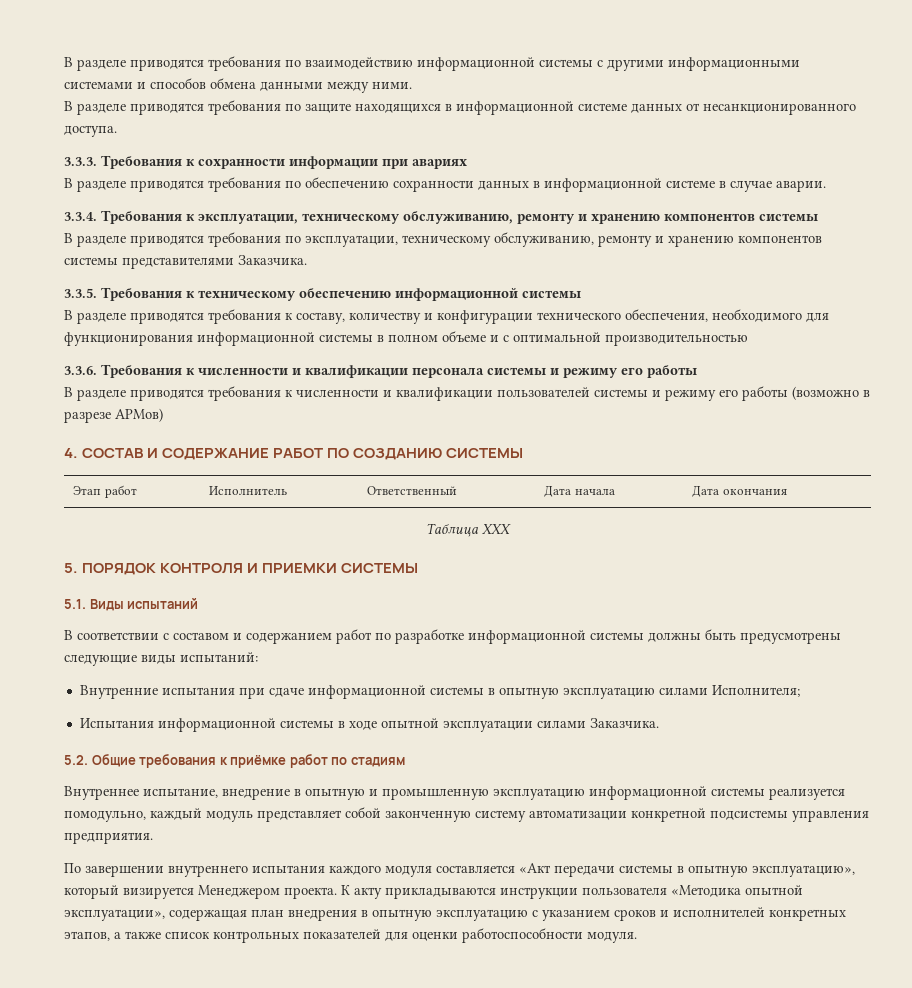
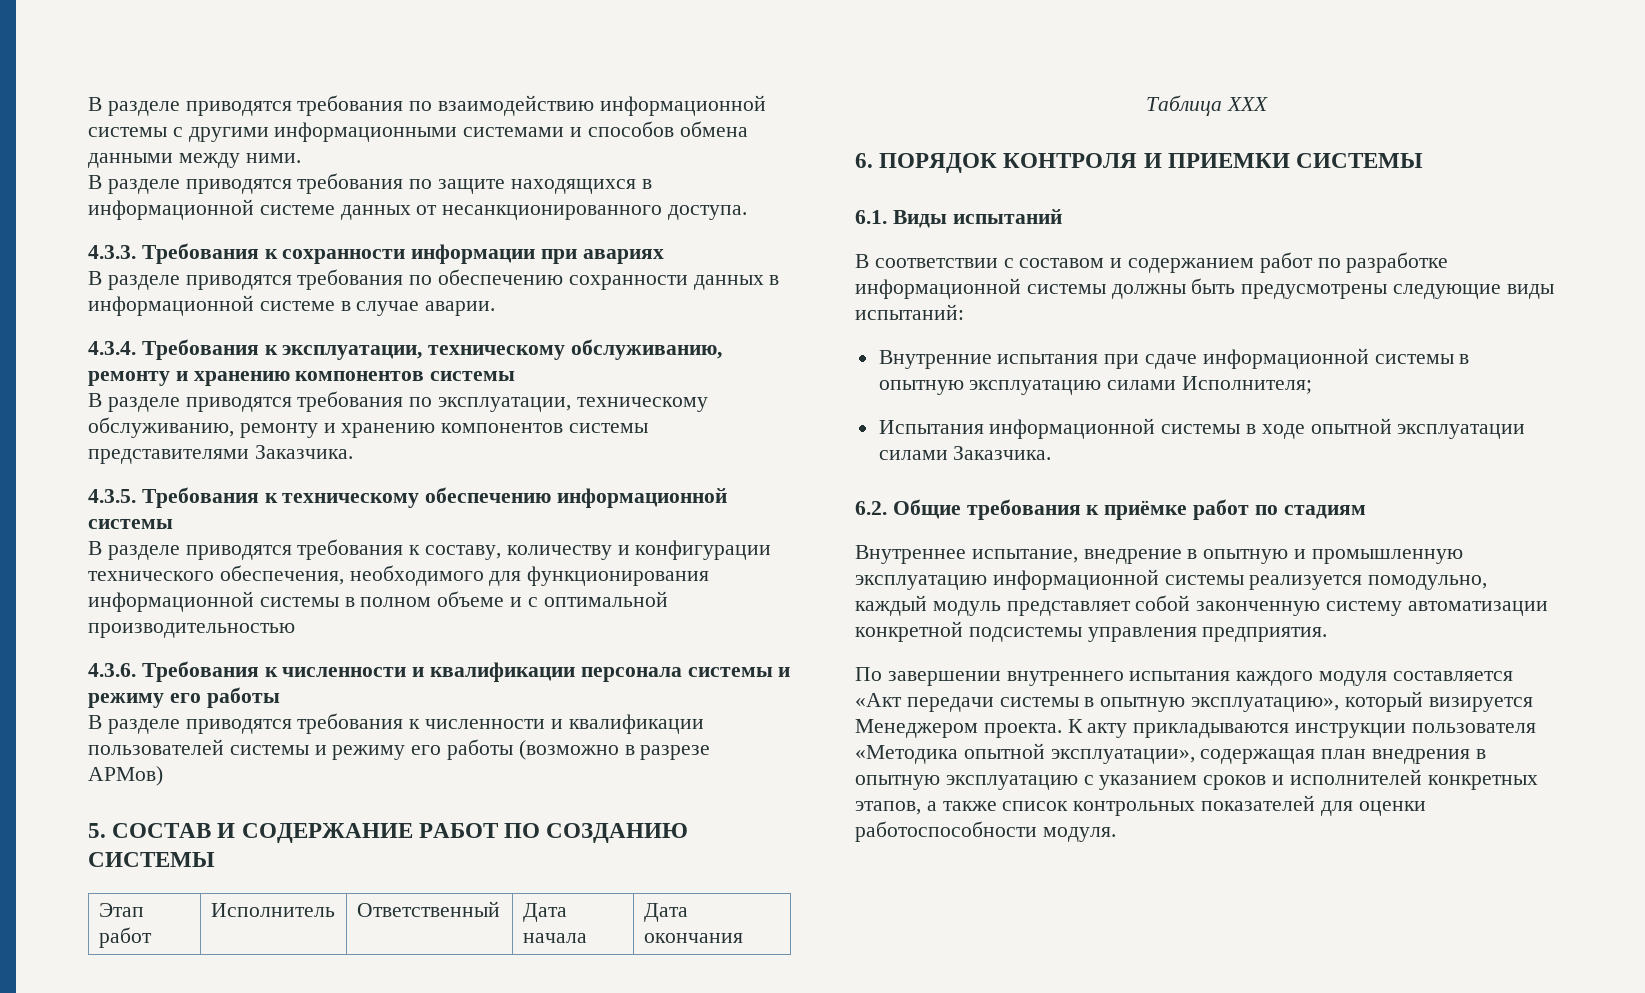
[64,157,97,166] 3.3.3. -> [88,245,136,259] 4.3.3.
[64,212,97,221] 3.3.4. -> [88,341,136,355] 4.3.4.
[64,288,97,298] 3.3.5. -> [88,489,136,503] 4.3.5.
[64,366,97,375] 3.3.6. -> [88,663,136,677] 4.3.6.
[64,448,78,458] 4. -> [88,823,106,838] 5.
[64,563,78,573] 5. -> [855,153,873,168] 6.
[64,599,86,609] 5.1. -> [855,210,887,224] 6.1.
[64,755,88,765] 5.2. -> [855,501,887,515] 6.2.

